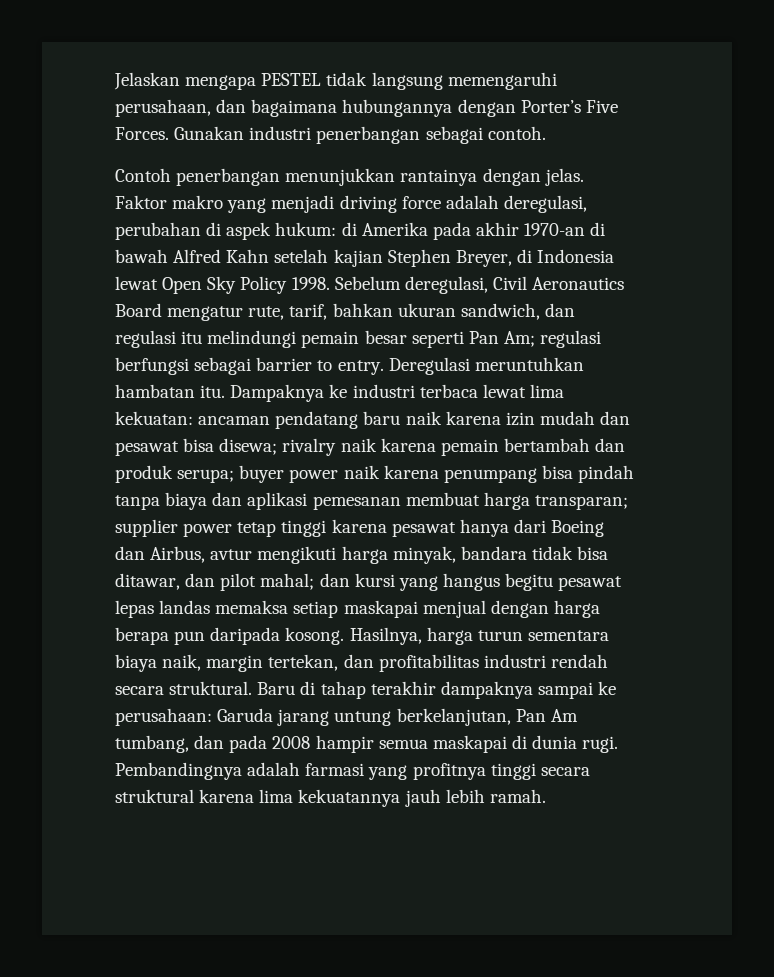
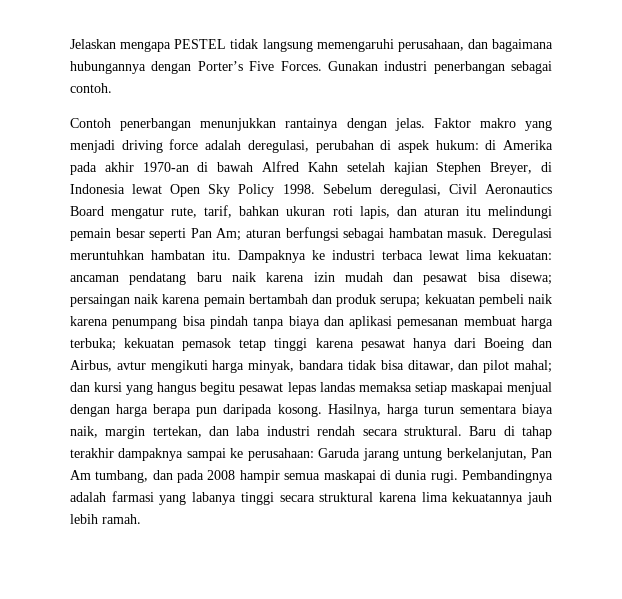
[460,303,575,320] [115,330,176,348] sandwich, dan regulasi -> [332,206,459,219] roti lapis, dan aturan
[540,330,602,348] regulasi -> [245,229,281,238] aturan
[256,357,384,375] barrier to entry. -> [388,228,488,238] hambatan masuk.
[282,438,337,456] rivalry -> [70,294,130,307] persaingan
[239,465,339,483] buyer power -> [424,294,524,307] kekuatan pembeli
[534,495,628,510] [115,519,233,537] transparan; supplier power -> [70,338,232,351] terbuka; kekuatan pemasok
[378,654,479,672] profitabilitas -> [236,426,261,436] laba
[412,763,486,780] profitnya -> [192,492,237,505] labanya

